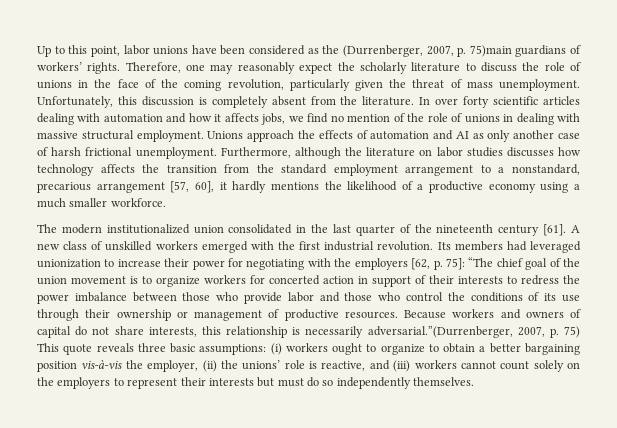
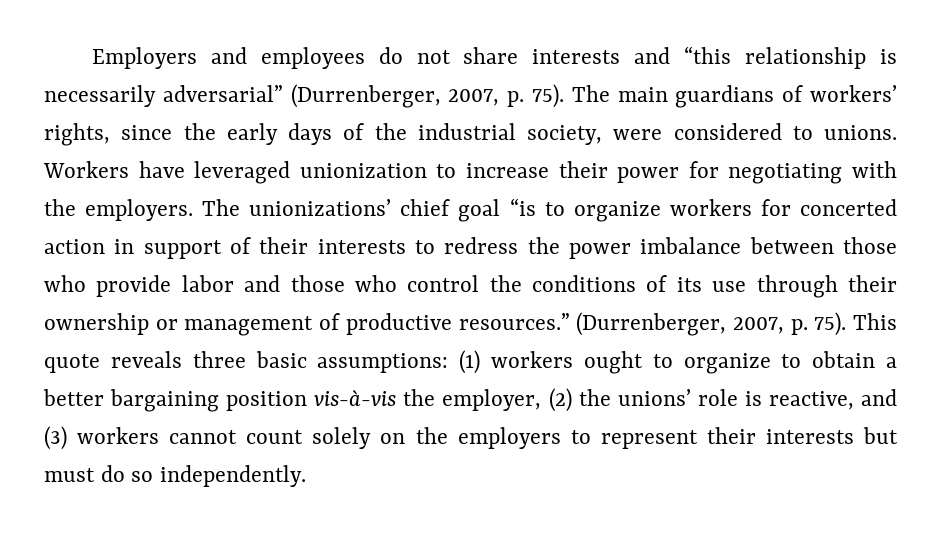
[37,45,581,57] [37,62,581,74] [37,79,580,91] [37,96,580,108] [37,113,580,125] [37,130,580,142] [37,147,582,159] [37,164,580,176] [37,181,581,193] [37,198,166,208] [37,224,580,236] [37,241,527,253] Up to this point, labor unions have been considered as the (Durrenberger, 2007, p. 75)main guardians of workers’ rights. Therefore, one may reasonably expect the scholarly literature to discuss the role of unions in the face of the coming revolution, particularly given the threat of mass unemployment. Unfortunately, this discussion is completely absent from the literature. In over forty scientific articles dealing with automation and how it affects jobs, we find no mention of the role of unions in dealing with massive structural employment. Unions approach the effects of automation and AI as only another case of harsh frictional unemployment. Furthermore, although the literature on labor studies discusses how technology affects the transition from the standard employment arrangement to a nonstandard, precarious arrangement [57, 60], it hardly mentions the likelihood of a productive economy using a much smaller workforce. // The modern institutionalized union consolidated in the last quarter of the nineteenth century [61]. A new class of unskilled workers emerged with the first industrial revolution. Its members had -> [91,46,897,69] [44,84,897,108] [44,123,897,146] [43,161,185,178] Employers and employees do not share interests and “this relationship is necessarily adversarial” (Durrenberger, 2007, p. 75). The main guardians of workers’ rights, since the early days of the industrial society, were considered to unions. Workers have
[354,257,581,270] [37,276,138,285] employers [62, p. 75]: “The chief goal of the union movement is -> [85,198,536,222] employers. The unionizations’ chief goal “is
[344,309,581,319] [37,326,580,338] resources. Because workers and owners of capital do not share interests, this relationship is necessarily adversarial.”(Durrenberger, 2007, p. 75) -> [458,312,847,336] resources.” (Durrenberger, 2007, p. 75).
[270,343,282,355] (i) -> [459,350,481,374] (1)
[202,360,217,372] (ii) -> [548,388,572,412] (2)
[393,360,411,372] (iii) -> [44,426,67,450] (3)
[336,377,475,389] independently themselves. -> [159,465,306,487] independently.

